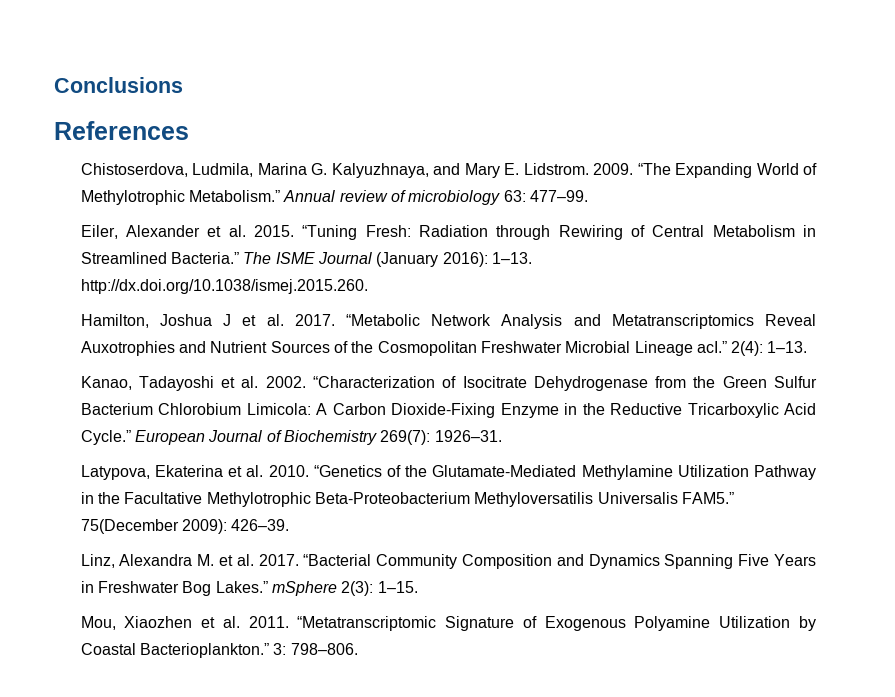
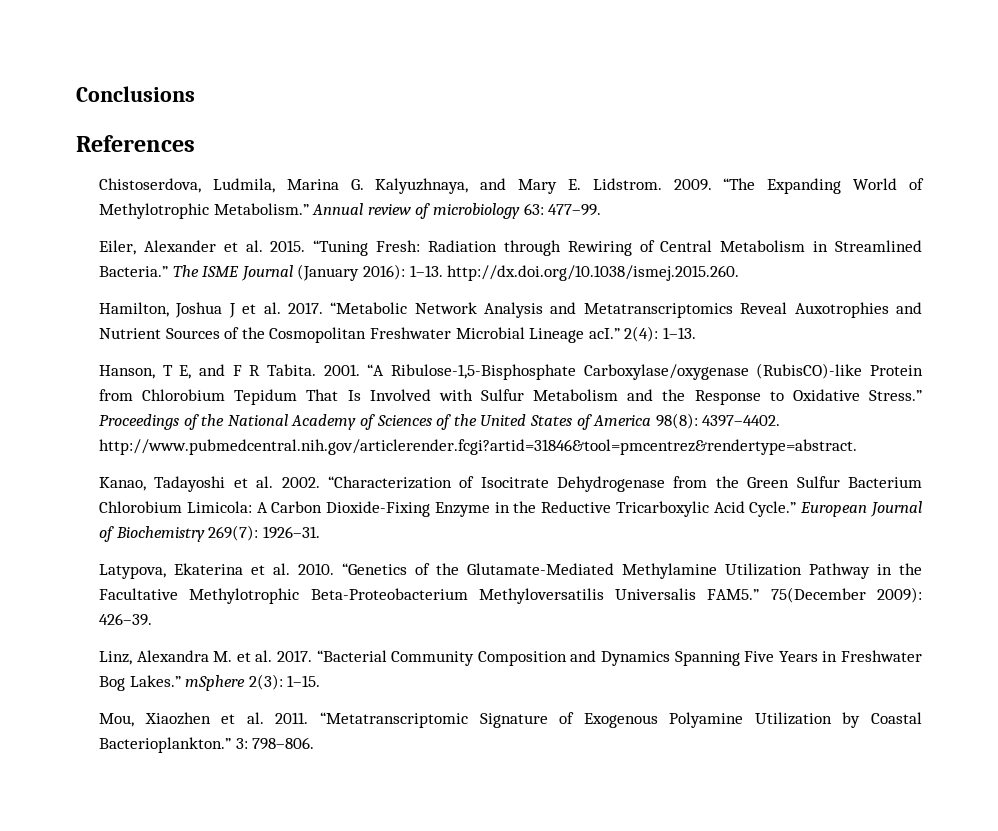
(808, 347) none -> [99,363,923,380] [99,389,923,405] [99,413,781,430] [99,439,858,455] // Hanson, T E, and F R Tabita. 2001. “A Ribulose-1,5-Bisphosphate Carboxylase/oxygenase (RubisCO)-like Protein from Chlorobium Tepidum That Is Involved with Sulfur Metabolism and the Response to Oxidative Stress.” Proceedings of the National Academy of Sciences of the United States of America 98(8): 4397–4402. http://www.pubmedcentral.nih.gov/articlerender.fcgi?artid=31846&tool=pmcentrez&rendertype=abstract.

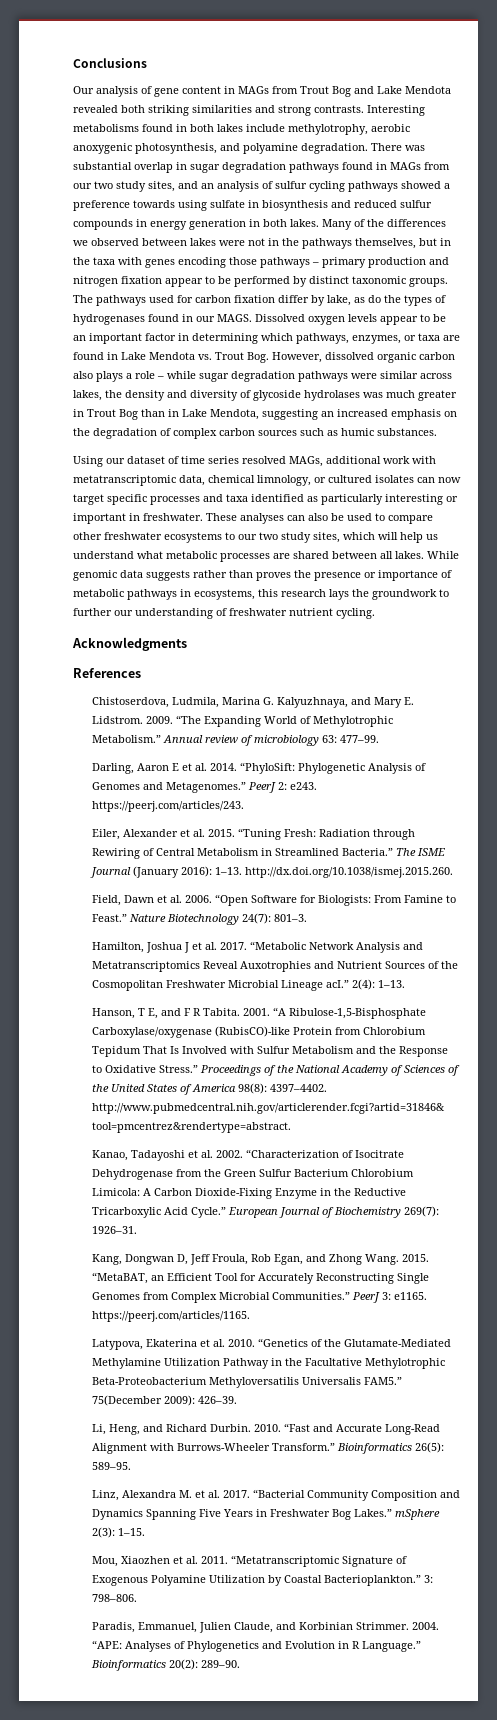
(195, 94) none -> [73,86,451,97] [73,105,425,116] [73,124,410,135] [73,143,425,154] [73,162,450,173] [73,181,450,192] [73,200,432,211] [73,219,446,230] [73,238,451,249] [73,257,449,268] [73,276,448,287] [73,295,446,306] [73,314,446,325] [73,333,460,344] [73,352,455,363] [73,371,452,382] [73,390,457,401] [73,409,457,420] [73,428,437,439] [73,456,436,467] [73,475,461,486] [73,494,458,505] [73,513,433,524] [73,532,438,543] [73,551,459,562] [73,570,452,581] [73,589,449,600] [73,608,375,619] [72,637,187,651] // Our analysis of gene content in MAGs from Trout Bog and Lake Mendota revealed both striking similarities and strong contrasts. Interesting metabolisms found in both lakes include methylotrophy, aerobic anoxygenic photosynthesis, and polyamine degradation. There was substantial overlap in sugar degradation pathways found in MAGs from our two study sites, and an analysis of sulfur cycling pathways showed a preference towards using sulfate in biosynthesis and reduced sulfur compounds in energy generation in both lakes. Many of the differences we observed between lakes were not in the pathways themselves, but in the taxa with genes encoding those pathways – primary production and nitrogen fixation appear to be performed by distinct taxonomic groups. The pathways used for carbon fixation differ by lake, as do the types of hydrogenases found in our MAGS. Dissolved oxygen levels appear to be an important factor in determining which pathways, enzymes, or taxa are found in Lake Mendota vs. Trout Bog. However, dissolved organic carbon also plays a role – while sugar degradation pathways were similar across lakes, the density and diversity of glycoside hydrolases was much greater in Trout Bog than in Lake Mendota, suggesting an increased emphasis on the degradation of complex carbon sources such as humic substances. // Using our dataset of time series resolved MAGs, additional work with metatranscriptomic data, chemical limnology, or cultured isolates can now target specific processes and taxa identified as particularly interesting or important in freshwater. These analyses can also be used to compare other freshwater ecosystems to our two study sites, which will help us understand what metabolic processes are shared between all lakes. While genomic data suggests rather than proves the presence or importance of metabolic pathways in ecosystems, this research lays the groundwork to further our understanding of freshwater nutrient cycling. // Acknowledgments
(602, 210) none -> [91,762,426,774] [91,782,317,793] [91,801,244,812] // Darling, Aaron E et al. 2014. “PhyloSift: Phylogenetic Analysis of Genomes and Metagenomes.” PeerJ 2: e243. https://peerj.com/articles/243.
(740, 273) none -> [91,894,456,906] [91,913,307,925] // Field, Dawn et al. 2006. “Open Software for Biologists: From Famine to Feast.” Nature Biotechnology 24(7): 801–3.
(320, 532) none -> [91,1254,429,1265] [91,1272,429,1284] [91,1292,427,1303] [91,1311,250,1322] // Kang, Dongwan D, Jeff Froula, Rob Egan, and Zhong Wang. 2015. “MetaBAT, an Efficient Tool for Accurately Reconstructing Single Genomes from Complex Microbial Communities.” PeerJ 3: e1165. https://peerj.com/articles/1165.
(153, 619) none -> [91,1423,440,1435] [91,1442,444,1454] [91,1462,131,1470] // Li, Heng, and Richard Durbin. 2010. “Fast and Accurate Long-Read Alignment with Burrows-Wheeler Transform.” Bioinformatics 26(5): 589–95.
(315, 743) none -> [91,1622,439,1633] [91,1640,421,1652] [90,1659,240,1671] // Paradis, Emmanuel, Julien Claude, and Korbinian Strimmer. 2004. “APE: Analyses of Phylogenetics and Evolution in R Language.” Bioinformatics 20(2): 289–90.

